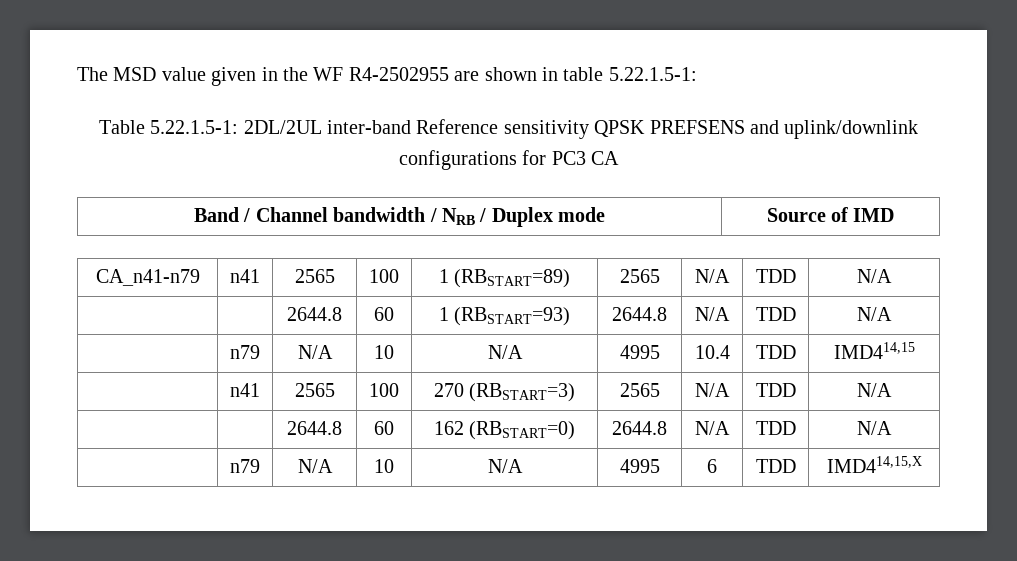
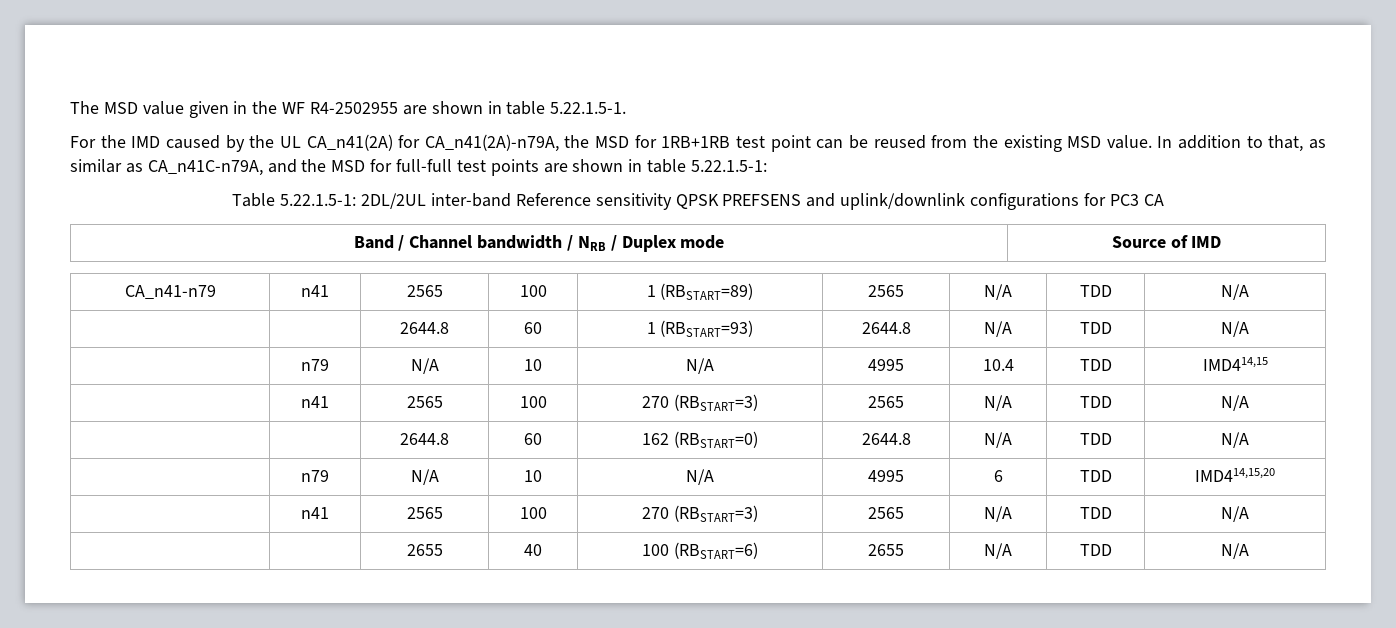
(604, 74) none -> [550,102,627,114] [70,134,1326,152] [70,159,687,176] 5.22.1.5-1. // For the IMD caused by the UL CA_n41(2A) for CA_n41(2A)-n79A, the MSD for 1RB+1RB test point can be reused from the existing MSD value. In addition to that, as similar as CA_n41C-n79A, and the MSD for full-full test points are shown in table
[826,456,922,473] IMD414,15,X -> [1195,468,1275,482] [301,507,329,519] [406,507,443,519] [519,507,547,519] [642,505,758,522] [868,507,904,519] [984,506,1012,522] [1079,507,1112,519] [1221,506,1249,522] [406,544,443,556] [524,544,542,556] [642,542,758,559] [868,544,904,556] [984,543,1012,559] [1079,544,1112,556] [1221,543,1249,559] IMD414,15,20 // | n41 | 2565 | 100 | 270 (RBSTART=3) | 2565 | N/A | TDD | N/A // | | 2655 | 40 | 100 (RBSTART=6) | 2655 | N/A | TDD | N/A

